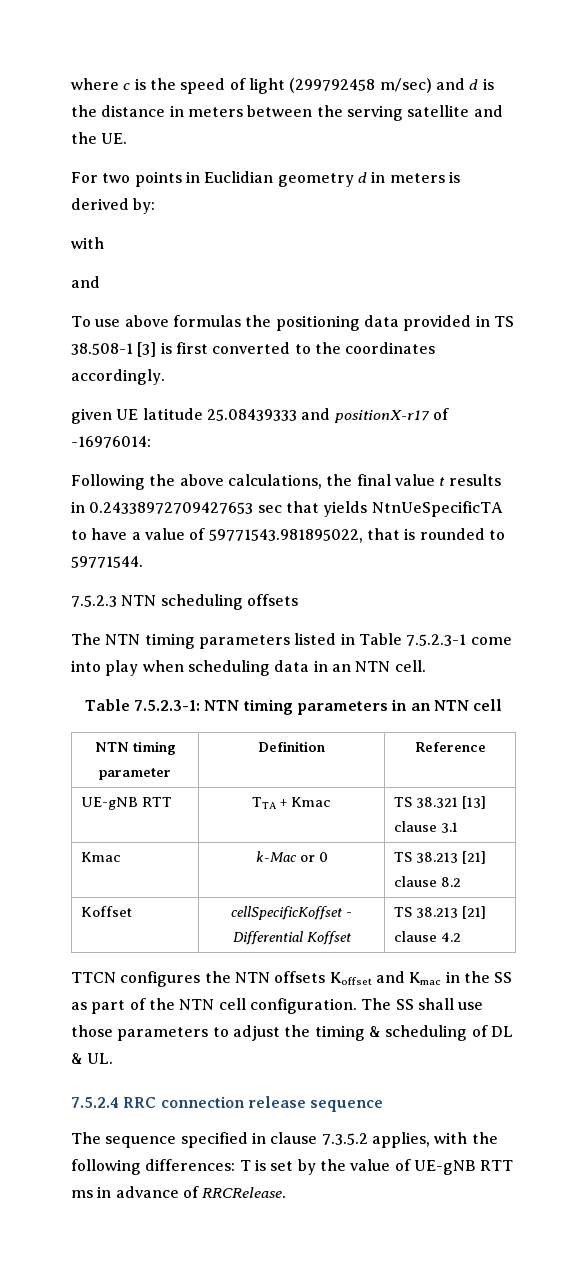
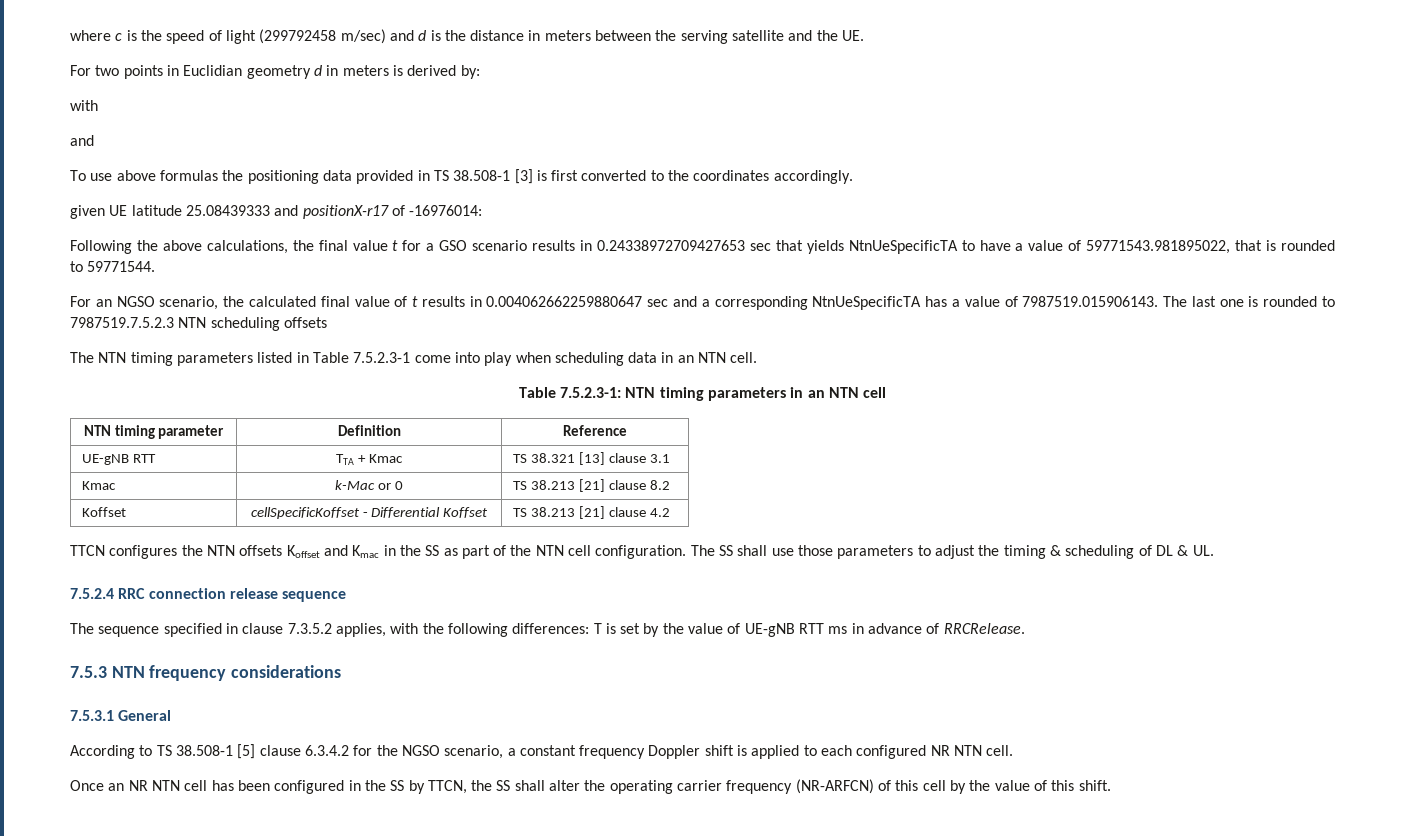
(446, 481) none -> [402,240,528,251] for a GSO scenario
[71,595,117,607] 7.5.2.3 -> [70,296,1335,310] [70,317,174,328] For an NGSO scenario, the calculated final value of t results in 0.004062662259880647 sec and a corresponding NtnUeSpecificTA has a value of 7987519.015906143. The last one is rounded to 7987519.7.5.2.3
(287, 1192) none -> [70,665,342,681] [70,710,172,721] [70,744,1014,759] [70,779,1111,794] // 7.5.3 NTN frequency considerations // 7.5.3.1 General // According to TS 38.508-1 [5] clause 6.3.4.2 for the NGSO scenario, a constant frequency Doppler shift is applied to each configured NR NTN cell. // Once an NR NTN cell has been configured in the SS by TTCN, the SS shall alter the operating carrier frequency (NR-ARFCN) of this cell by the value of this shift.

